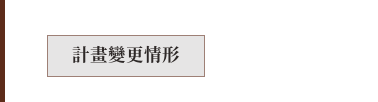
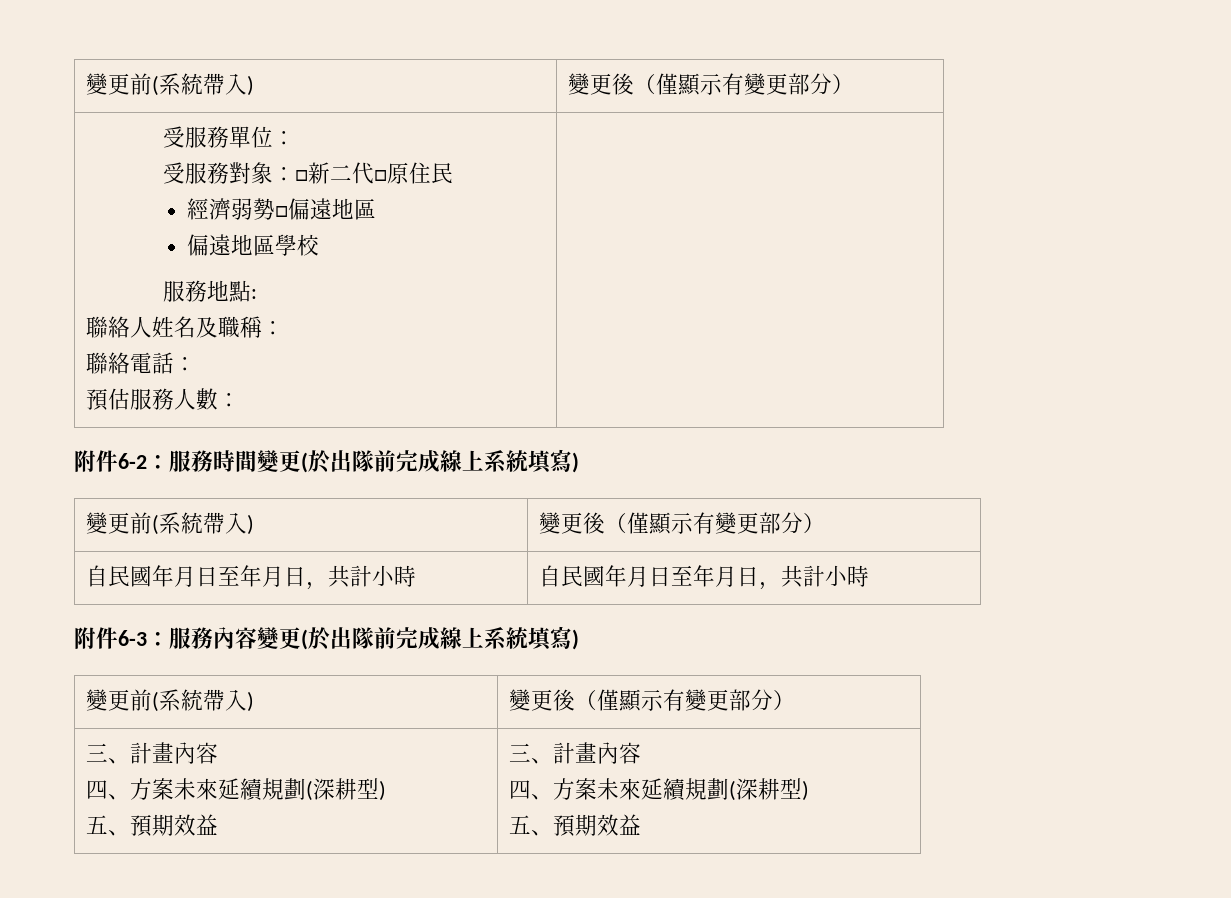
[72,45,180,63] 計畫變更情形 -> [86,73,255,96] [568,73,855,96] [163,126,296,148] [163,162,454,184] [186,198,376,220] [186,234,319,256] [163,280,258,302] [86,316,285,338] [86,352,197,374] [86,388,241,411] [74,449,579,474] [86,512,255,535] [539,512,826,535] [86,565,417,590] [539,565,870,590] [74,626,579,651] [86,689,255,712] [509,689,796,712] [86,742,219,764] [86,778,387,801] [86,814,219,837] [509,742,642,764] [509,778,810,801] [509,814,642,837] 變更前(系統帶入) | 變更後（僅顯示有變更部分） // 受服務單位： // 受服務對象：□新二代□原住民 // 經濟弱勢□偏遠地區 // 偏遠地區學校 // 服務地點: // 聯絡人姓名及職稱： // 聯絡電話： // 預估服務人數： | // 附件6-2：服務時間變更(於出隊前完成線上系統填寫) // 變更前(系統帶入) | 變更後（僅顯示有變更部分） // 自民國年月日至年月日，共計小時 | 自民國年月日至年月日，共計小時 // 附件6-3：服務內容變更(於出隊前完成線上系統填寫) // 變更前(系統帶入) | 變更後（僅顯示有變更部分） // 三、計畫內容 // 四、方案未來延續規劃(深耕型) // 五、預期效益 | 三、計畫內容 // 四、方案未來延續規劃(深耕型) // 五、預期效益

